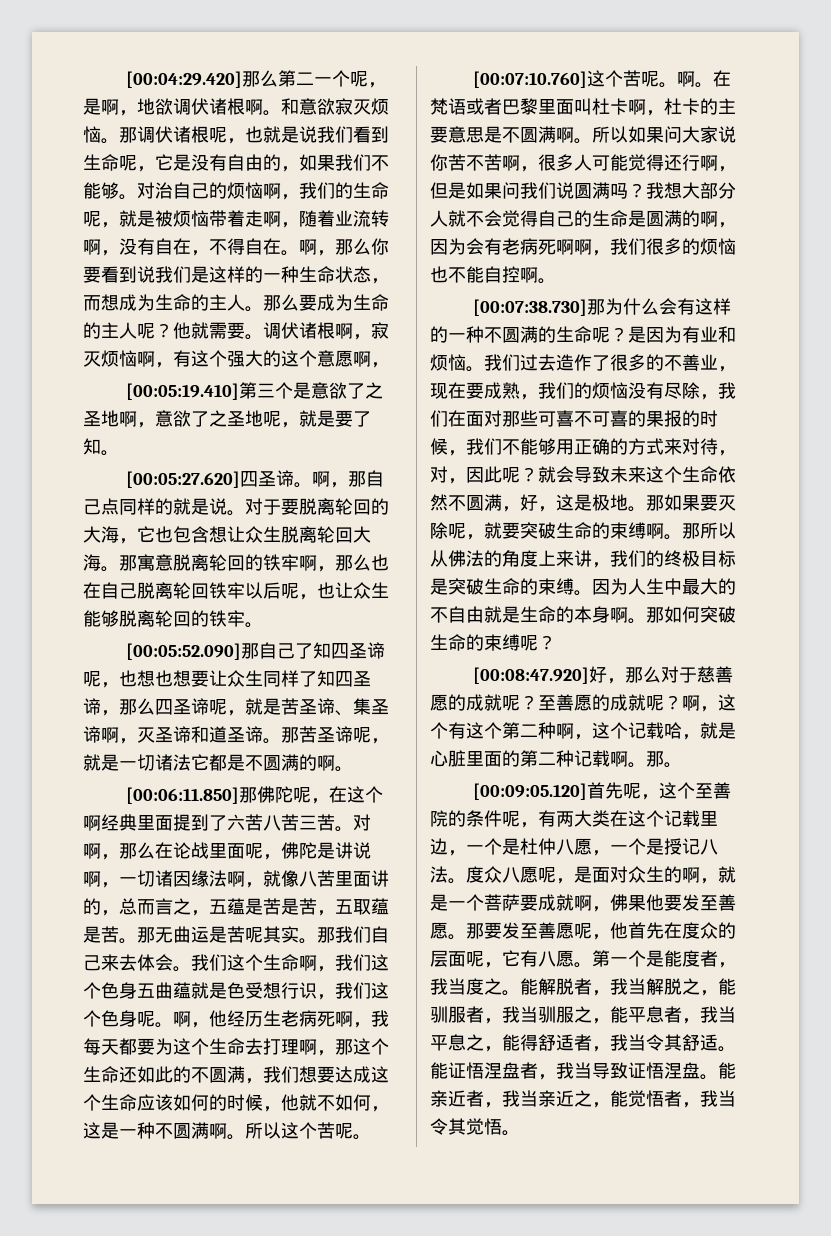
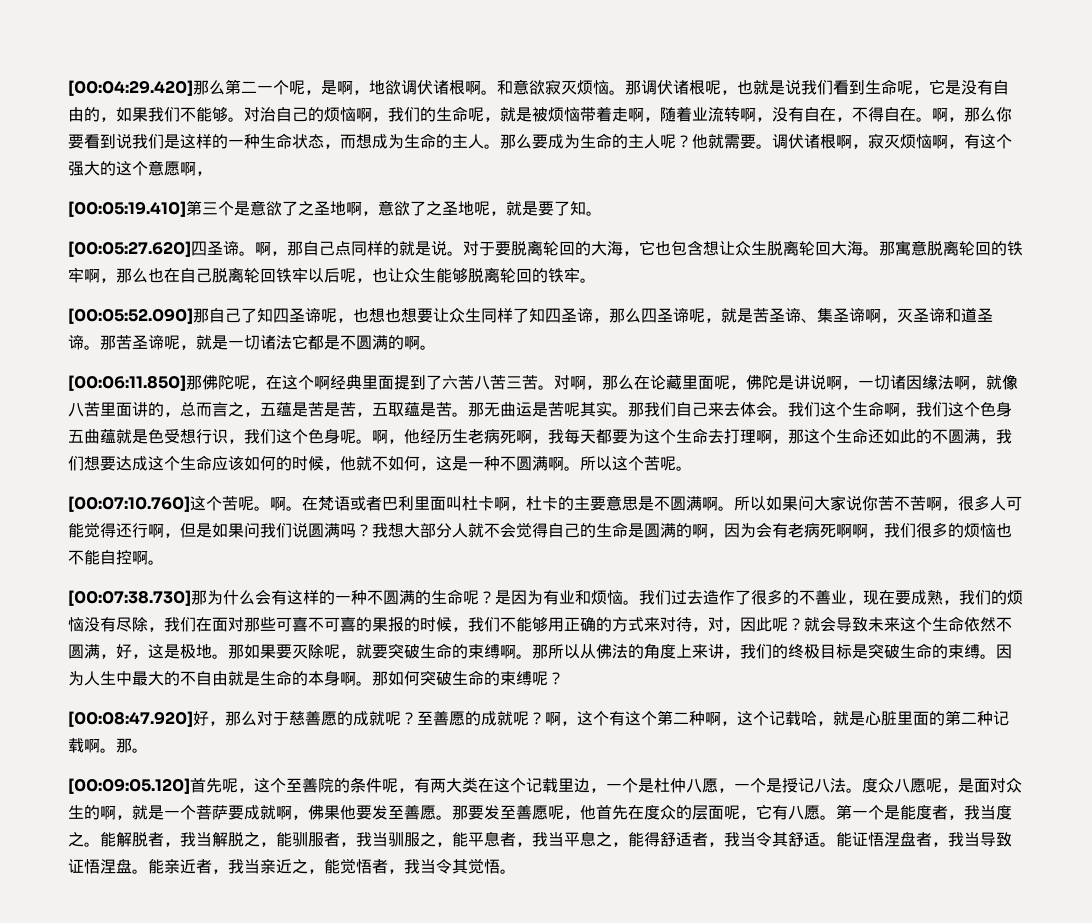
[191,842,209,859] 战 -> [666,375,682,390] 藏
[520,98,538,115] 黎 -> [398,496,414,511] 利

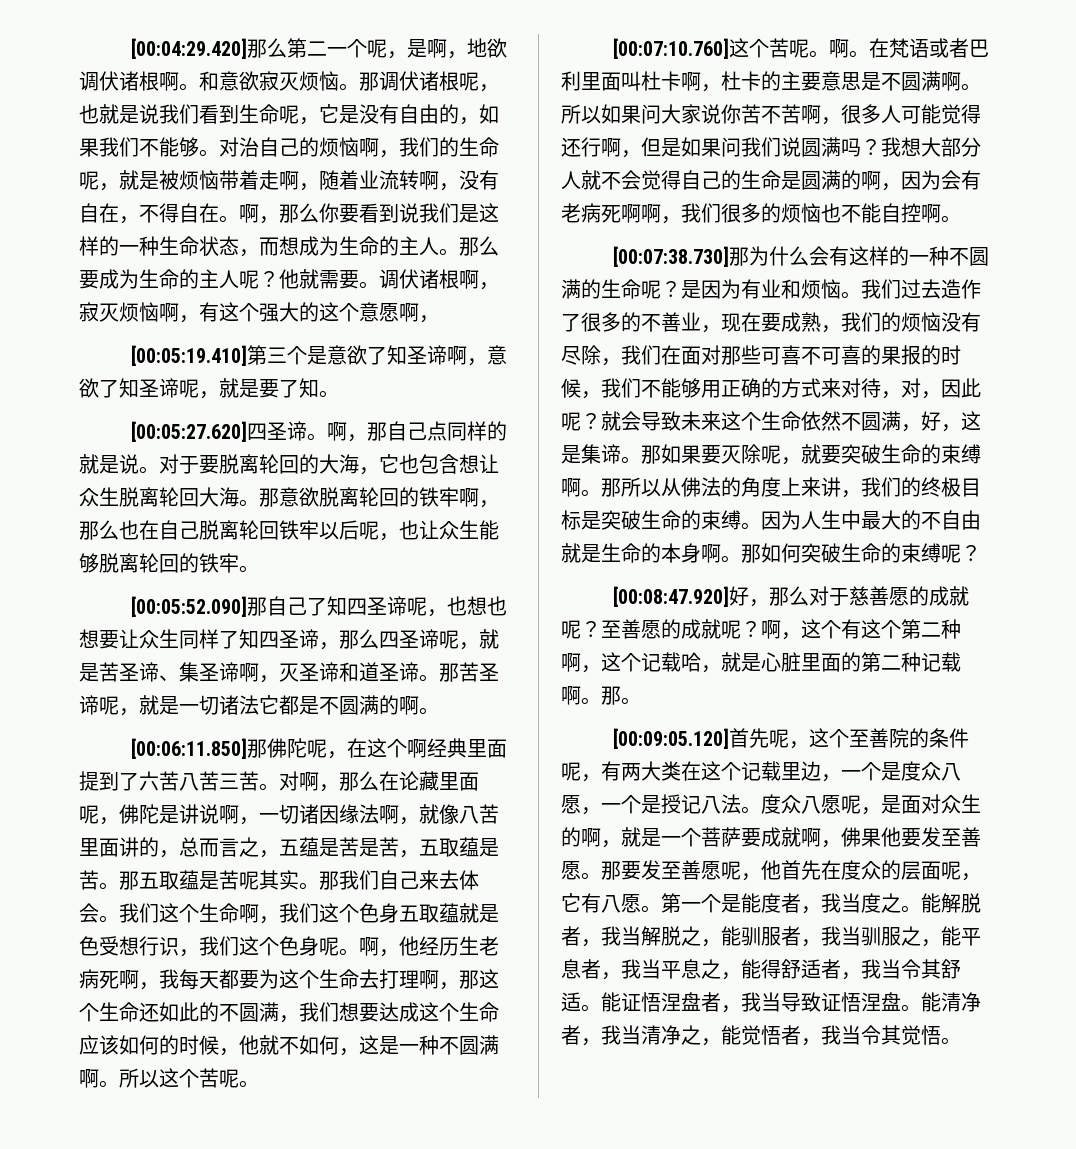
[298,201,346,216] 之圣地 -> [386,345,447,365] 知圣谛
[426,201,474,216] 之圣地 -> [119,378,179,398] 知圣谛
[895,240,927,256] 寓意 -> [279,487,319,507] 意欲
[484,402,532,417] 无曲运 -> [139,870,199,890] 五取蕴
[84,429,100,444] 曲 -> [419,904,439,923] 取
[180,644,212,659] 极地 -> [581,444,621,464] 集谛
[654,778,686,793] 杜仲 -> [901,761,941,781] 度众
[164,859,292,874] 亲近者，我当亲近 -> [941,992,981,1012] [561,1025,681,1046] 清净者，我当清净

